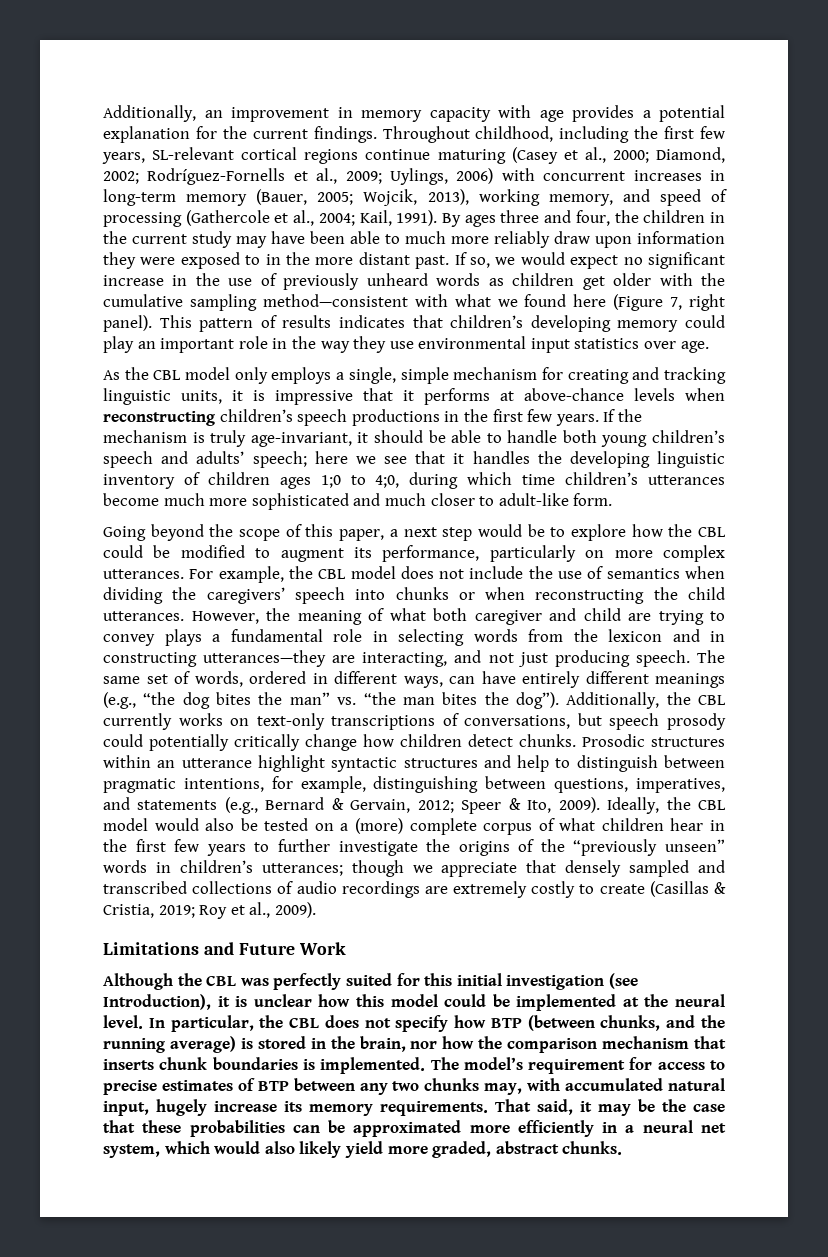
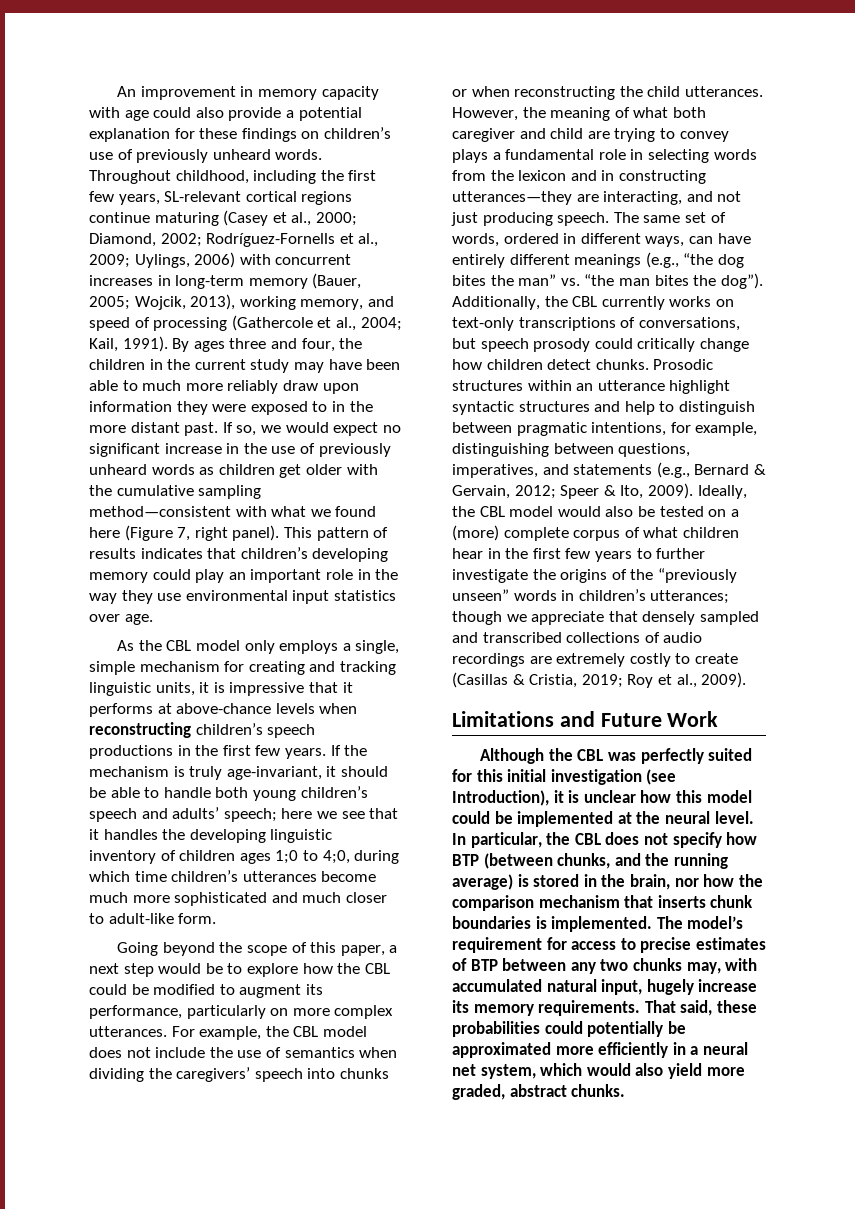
[103,105,223,122] Additionally, an -> [117,86,137,97] An
[572,105,634,122] provides -> [153,107,282,121] could also provide
[222,126,377,143] the current findings. -> [199,127,391,142] [89,149,323,163] these findings on children’s use of previously unheard words.
[149,734,229,751] potentially -> (633, 343) none
[580,1099,725,1116] [103,1120,320,1137] it may be the case that these probabilities can -> [716,1000,757,1013] [452,1021,664,1037] these probabilities could potentially
[299,1141,342,1158] likely -> (664, 1069) none

